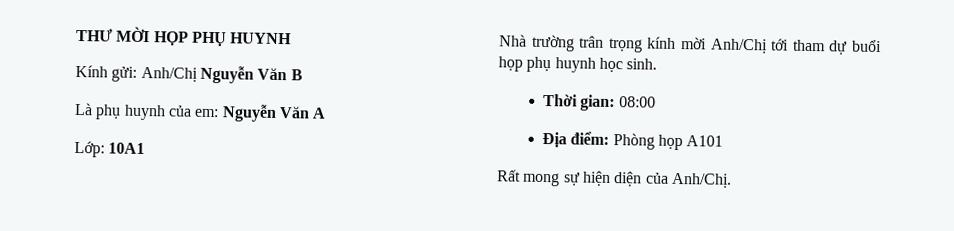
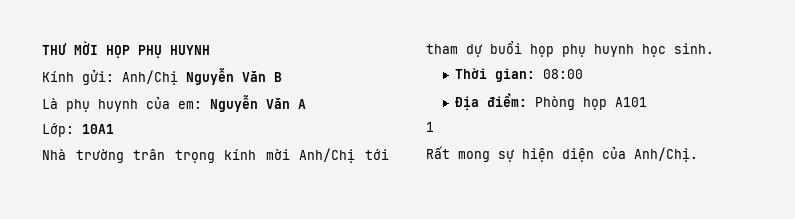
(724, 141) none -> [426,122,434,132] // 1

